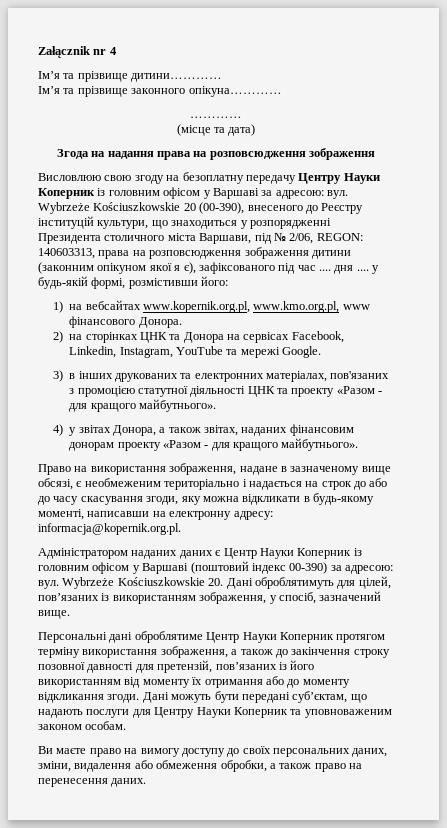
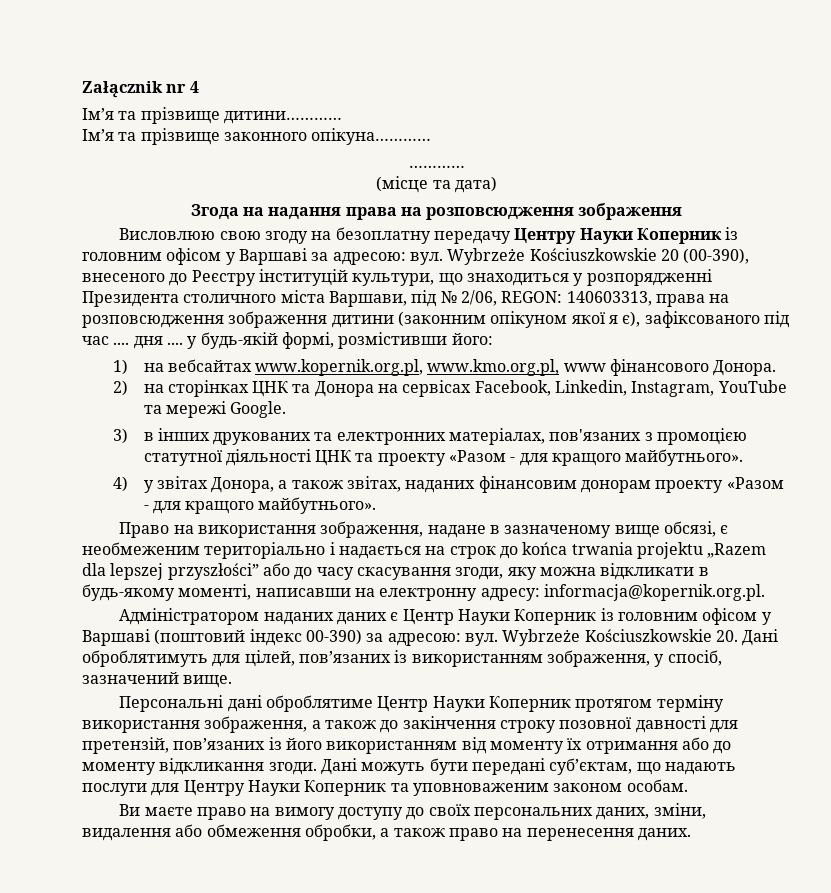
(366, 485) none -> [522,542,767,559] [82,563,259,580] końca trwania projektu „Razem dla lepszej przyszłości”

